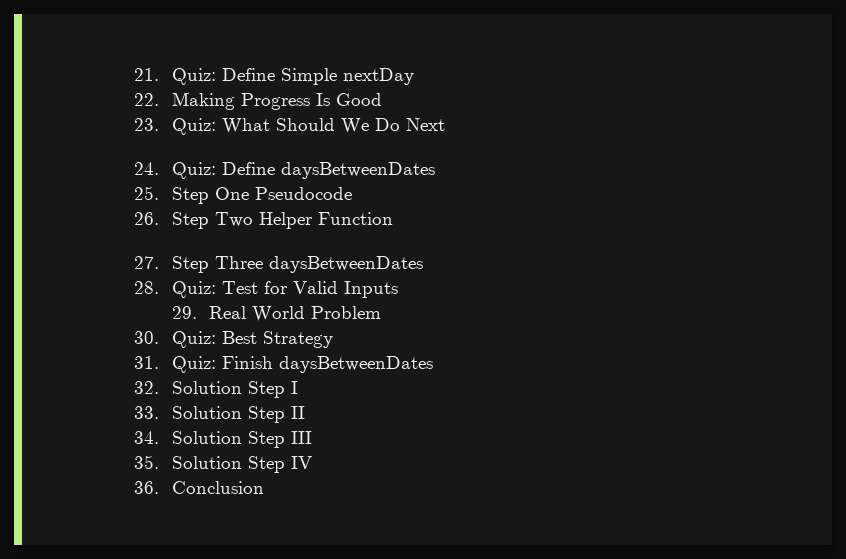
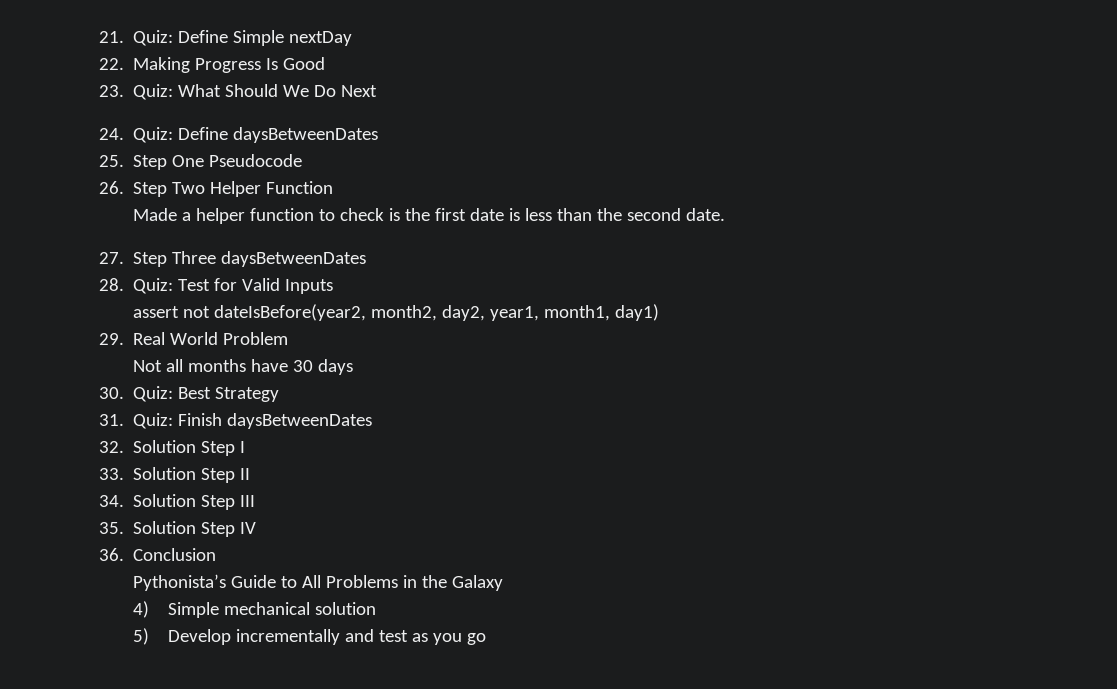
(393, 218) none -> [133,208,726,224] // Made a helper function to check is the first date is less than the second date.
[171,306,382,322] 29. Real World Problem -> [133,304,660,321] [98,332,289,345] [133,359,354,375] assert not dateIsBefore(year2, month2, day2, year1, month1, day1) // 29. Real World Problem // Not all months have 30 days
(264, 487) none -> [133,574,504,591] [133,601,377,618] [133,628,487,645] // Pythonista’s Guide to All Problems in the Galaxy // 4) Simple mechanical solution // 5) Develop incrementally and test as you go

